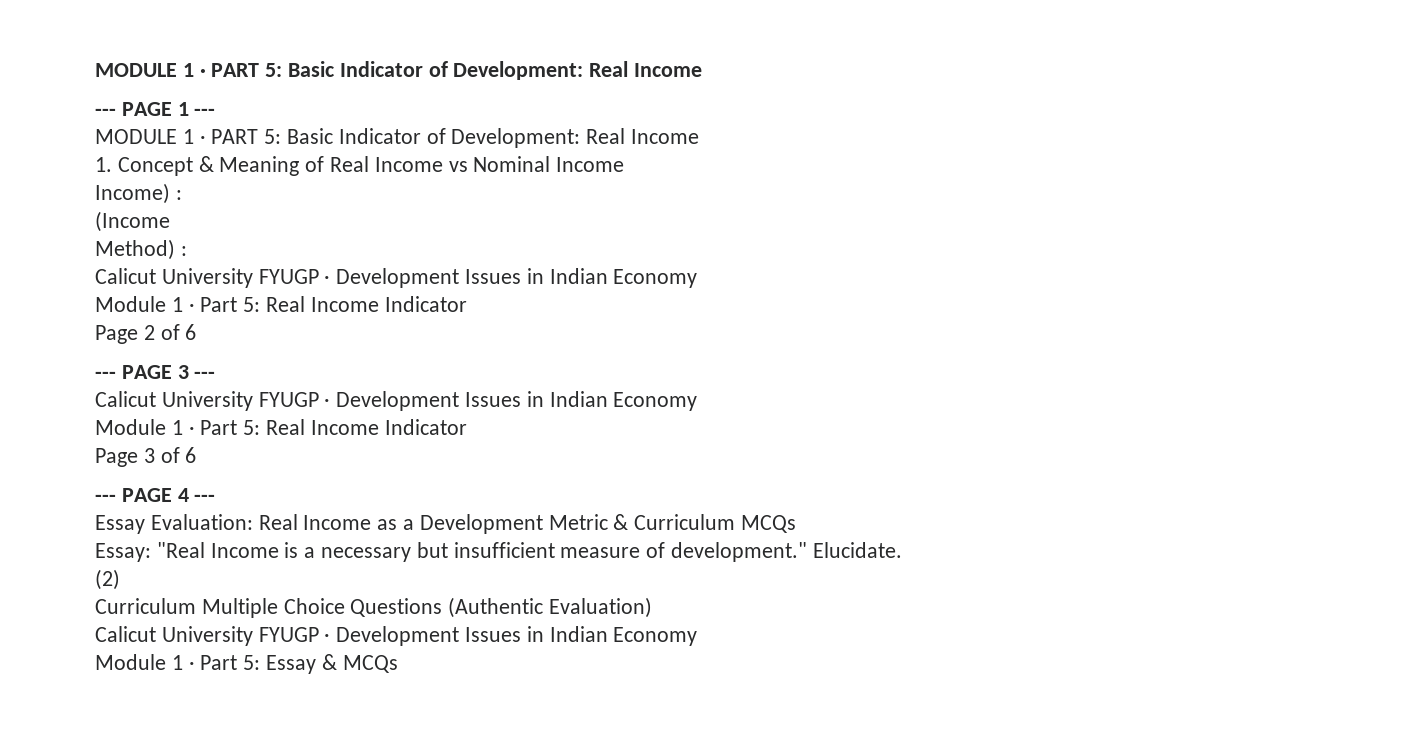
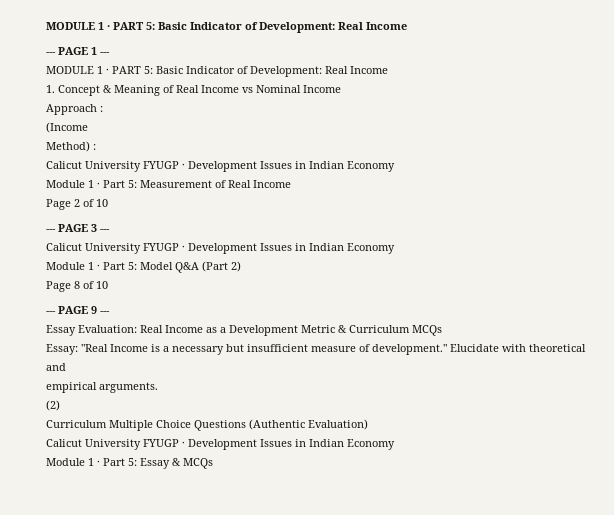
[95,183,170,204] Income) -> [46,104,97,115] Approach
[266,296,467,312] Real Income Indicator -> [140,180,291,188] Measurement of Real Income
[185,324,197,340] 6 -> [96,199,108,207] 10
[266,419,467,435] [95,447,197,467] [95,488,189,502] Real Income Indicator // Page 3 of 6 // --- PAGE 4 -> [140,261,241,273] [46,281,108,292] [46,306,97,314] Model Q&A (Part 2) // Page 8 of 10 // --- PAGE 9
[812,542,902,558] Elucidate. -> [450,344,586,352] [46,363,66,371] [46,382,158,393] Elucidate with theoretical and // empirical arguments.

